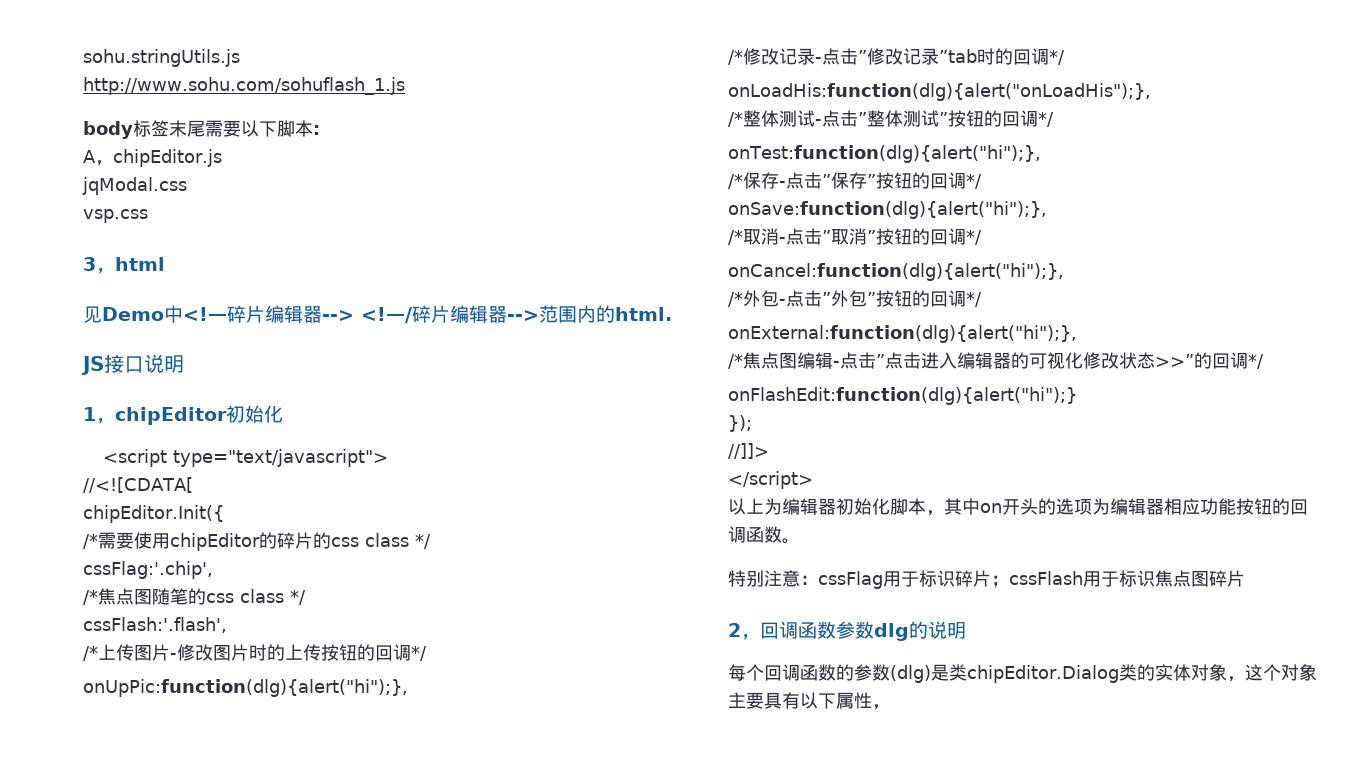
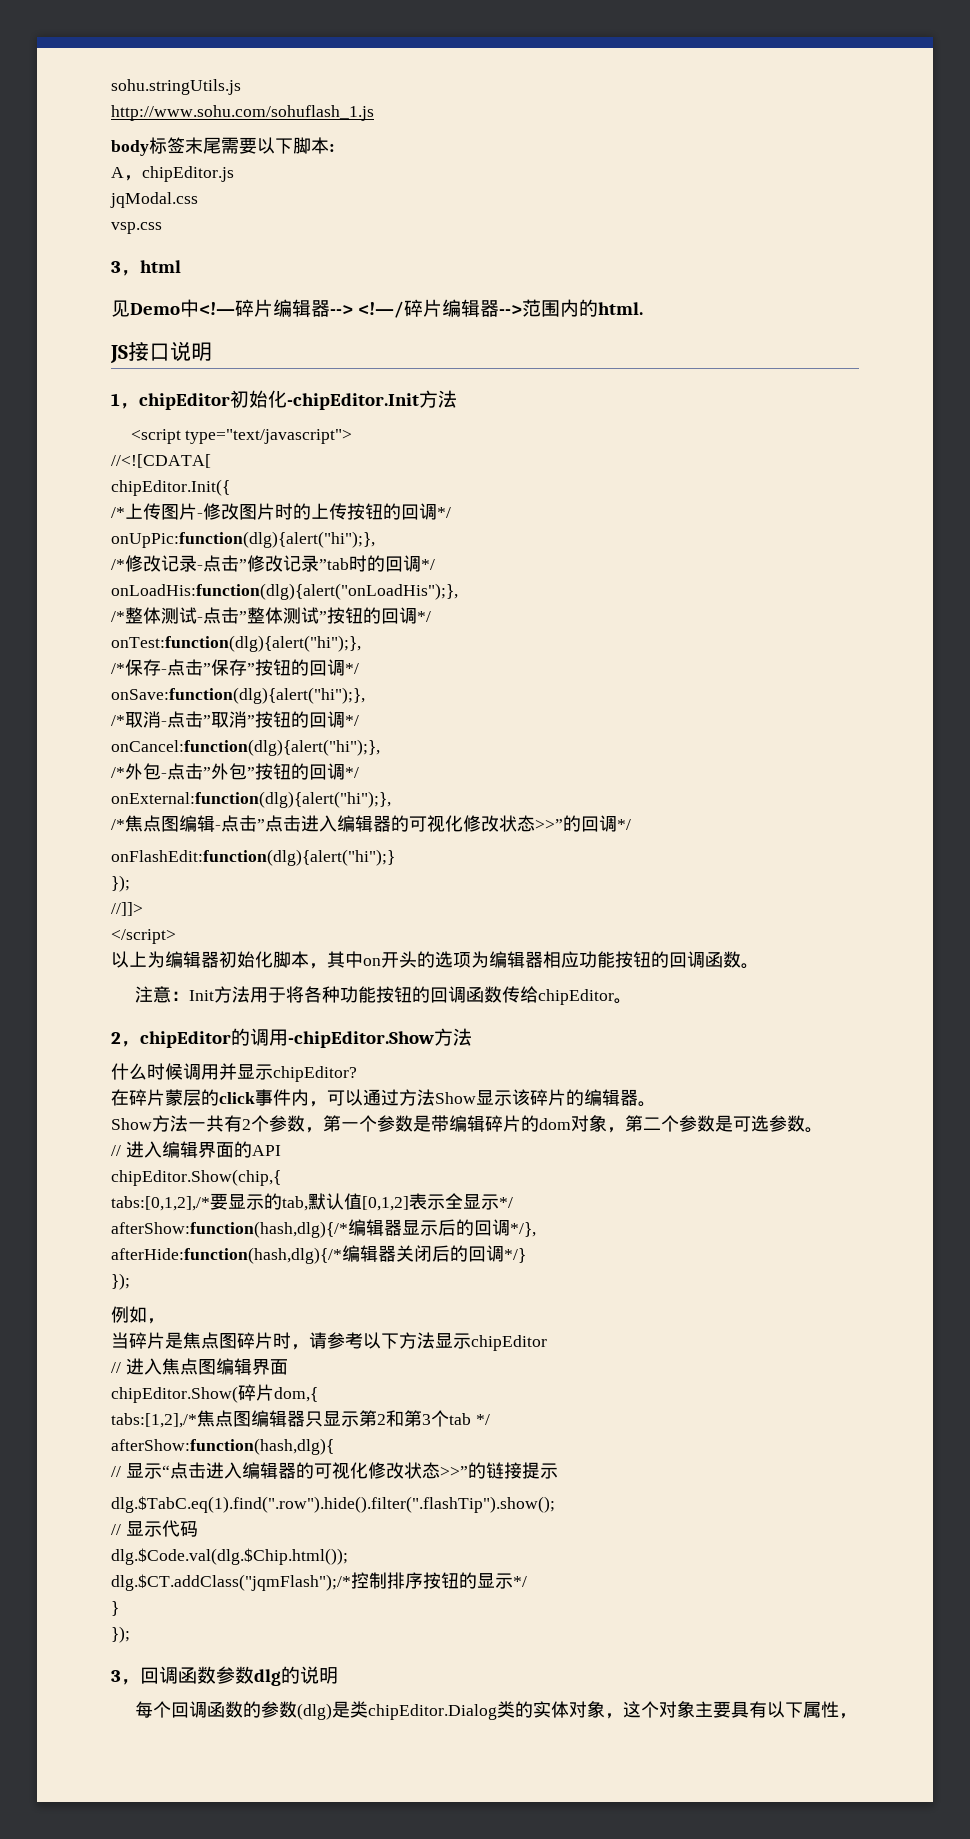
(283, 414) none -> [287,390,457,410] -chipEditor.Init方法
[83,532,431,551] [83,561,213,579] [83,588,306,605] [83,617,227,633] // /*需要使用chipEditor的碎片的css class */ // cssFlag:'.chip', // /*焦点图随笔的css class */ // cssFlash:'.flash', -> (230, 487) none
[728,570,1245,589] [728,623,741,637] 特别注意：cssFlag用于标识碎片；cssFlash用于标识焦点图碎片 // 2 -> [135,986,633,1005] [111,1028,472,1048] [111,1063,357,1082] [111,1089,656,1107] [111,1115,823,1133] [111,1141,281,1158] [111,1169,281,1186] [111,1193,513,1211] [111,1219,536,1238] [111,1245,526,1264] [111,1273,130,1290] [111,1306,165,1324] [111,1332,547,1351] [111,1358,288,1375] [111,1384,318,1403] [111,1410,490,1428] [111,1438,334,1455] [111,1462,558,1479] [111,1496,555,1513] [111,1520,198,1537] [111,1548,348,1565] [111,1572,527,1591] [111,1601,119,1616] [111,1626,130,1643] [111,1670,121,1682] 注意：Init方法用于将各种功能按钮的回调函数传给chipEditor。 // 2，chipEditor的调用-chipEditor.Show方法 // 什么时候调用并显示chipEditor? // 在碎片蒙层的click事件内，可以通过方法Show显示该碎片的编辑器。 // Show方法一共有2个参数，第一个参数是带编辑碎片的dom对象，第二个参数是可选参数。 // // 进入编辑界面的API // chipEditor.Show(chip,{ // tabs:[0,1,2],/*要显示的tab,默认值[0,1,2]表示全显示*/ // afterShow:function(hash,dlg){/*编辑器显示后的回调*/}, // afterHide:function(hash,dlg){/*编辑器关闭后的回调*/} // }); // 例如， // 当碎片是焦点图碎片时，请参考以下方法显示chipEditor // // 进入焦点图编辑界面 // chipEditor.Show(碎片dom,{ // tabs:[1,2],/*焦点图编辑器只显示第2和第3个tab */ // afterShow:function(hash,dlg){ // // 显示“点击进入编辑器的可视化修改状态>>”的链接提示 // dlg.$TabC.eq(1).find(".row").hide().filter(".flashTip").show(); // // 显示代码 // dlg.$Code.val(dlg.$Chip.html()); // dlg.$CT.addClass("jqmFlash");/*控制排序按钮的显示*/ // } // }); // 3

